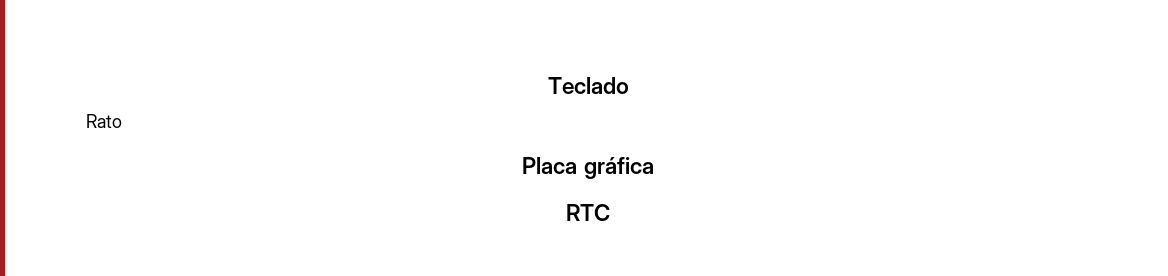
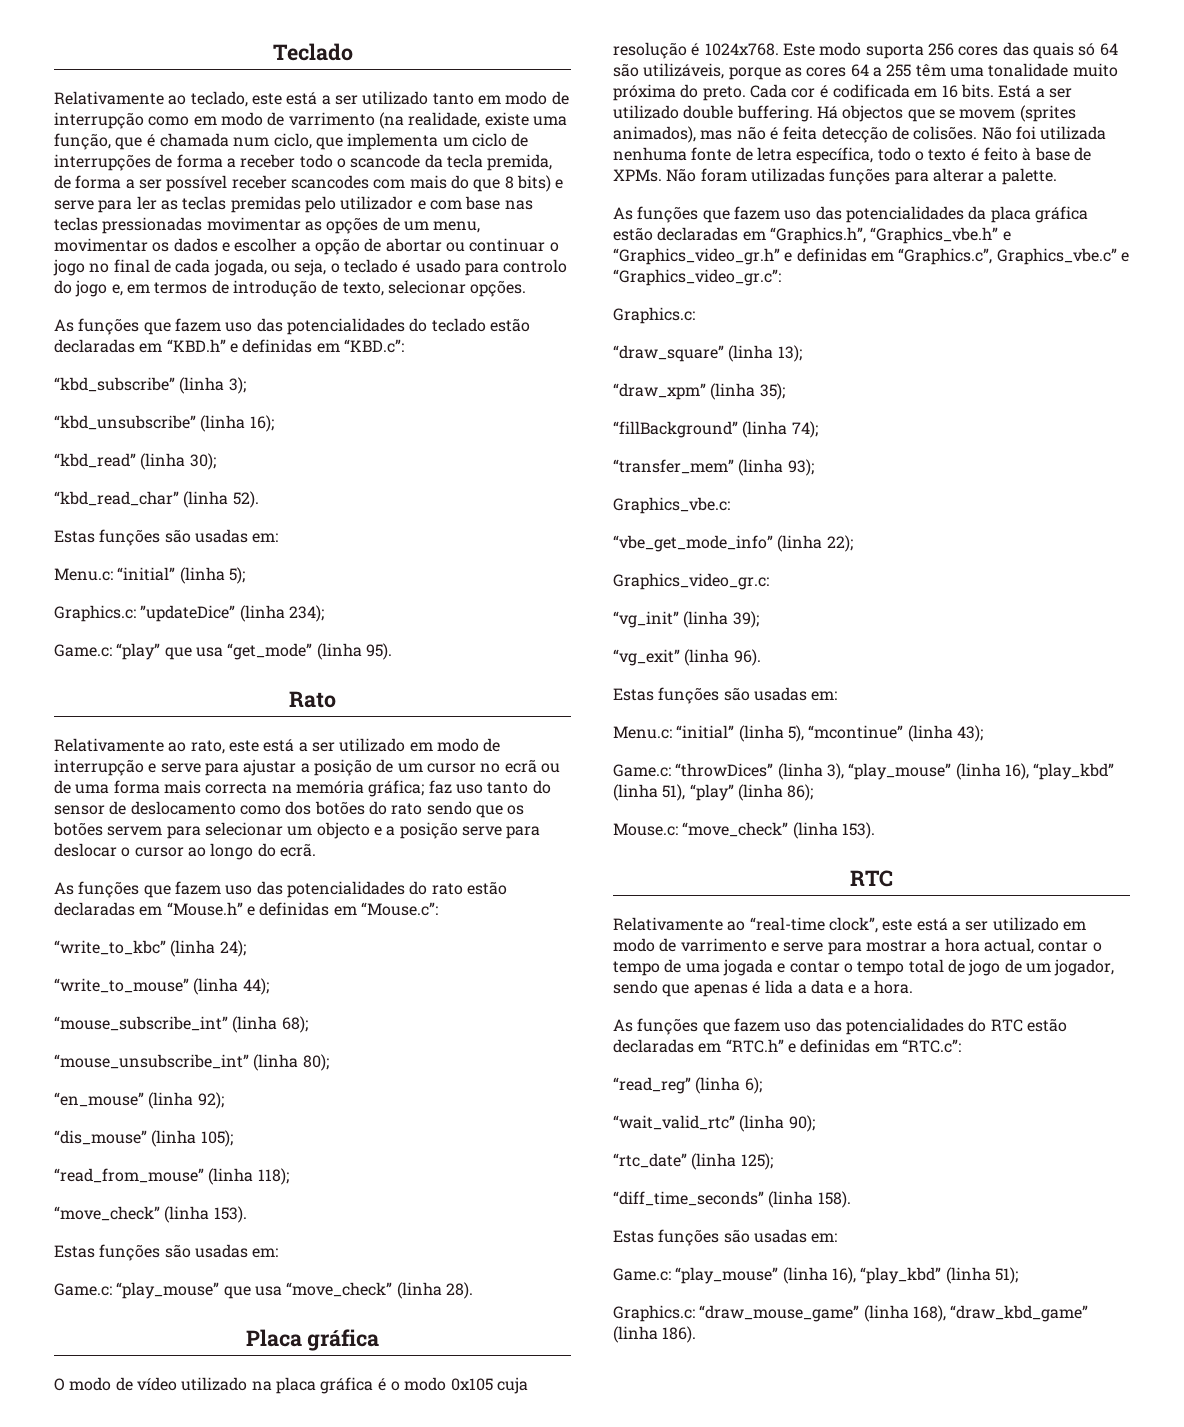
[86,114,122,128] [522,157,654,179] [566,204,610,221] Rato // Placa gráfica // RTC -> [54,91,569,107] [54,112,567,129] [54,133,529,150] [54,154,553,171] [54,175,564,192] [54,196,533,213] [54,217,481,234] [54,238,559,255] [53,259,568,276] [54,280,527,297] [54,318,530,335] [54,339,404,353] [54,377,246,394] [54,415,274,432] [54,453,216,470] [54,491,259,508] [54,529,279,546] [54,567,245,584] [54,605,324,622] [54,643,392,660] [289,691,336,708] [54,738,501,754] [54,759,560,776] [54,780,551,797] [54,801,525,818] [53,822,541,839] [54,843,316,860] [54,881,507,898] [54,902,438,916] [54,940,246,957] [54,978,269,995] [54,1016,308,1033] [54,1054,329,1071] [54,1092,224,1109] [54,1130,233,1147] [54,1168,289,1185] [54,1206,247,1223] [54,1244,279,1261] [54,1282,473,1299] [245,1329,380,1351] [54,1377,528,1394] [613,42,1118,59] [613,63,1118,80] [613,84,1072,101] [613,105,1076,122] [613,126,1107,143] [613,147,1091,164] [613,168,1057,185] [613,206,1088,223] [613,227,1011,244] [613,248,1129,265] [613,269,781,286] [613,307,695,324] [613,345,802,362] [613,383,785,400] [613,421,818,438] [613,459,814,476] [613,497,730,514] [613,535,853,552] [613,573,769,590] [613,611,759,628] [613,649,761,666] [613,687,838,704] [613,725,983,742] [613,763,1115,780] [613,784,814,801] [613,822,875,839] [850,870,893,887] [613,917,1086,933] [613,938,1102,955] [613,959,1115,976] [613,980,913,997] [613,1018,1067,1035] [613,1039,961,1053] [613,1077,762,1094] [613,1115,815,1132] [613,1153,773,1170] [613,1191,851,1208] [613,1229,838,1246] [613,1267,1018,1284] [613,1305,1089,1322] [613,1326,697,1343] Relativamente ao teclado, este está a ser utilizado tanto em modo de interrupção como em modo de varrimento (na realidade, existe uma função, que é chamada num ciclo, que implementa um ciclo de interrupções de forma a receber todo o scancode da tecla premida, de forma a ser possível receber scancodes com mais do que 8 bits) e serve para ler as teclas premidas pelo utilizador e com base nas teclas pressionadas movimentar as opções de um menu, movimentar os dados e escolher a opção de abortar ou continuar o jogo no final de cada jogada, ou seja, o teclado é usado para controlo do jogo e, em termos de introdução de texto, selecionar opções. // As funções que fazem uso das potencialidades do teclado estão declaradas em “KBD.h” e definidas em “KBD.c”: // “kbd_subscribe” (linha 3); // “kbd_unsubscribe” (linha 16); // “kbd_read” (linha 30); // “kbd_read_char” (linha 52). // Estas funções são usadas em: // Menu.c: “initial” (linha 5); // Graphics.c: ”updateDice” (linha 234); // Game.c: “play” que usa “get_mode” (linha 95). // Rato // Relativamente ao rato, este está a ser utilizado em modo de interrupção e serve para ajustar a posição de um cursor no ecrã ou de uma forma mais correcta na memória gráfica; faz uso tanto do sensor de deslocamento como dos botões do rato sendo que os botões servem para selecionar um objecto e a posição serve para deslocar o cursor ao longo do ecrã. // As funções que fazem uso das potencialidades do rato estão declaradas em “Mouse.h” e definidas em “Mouse.c”: // “write_to_kbc” (linha 24); // “write_to_mouse” (linha 44); // “mouse_subscribe_int” (linha 68); // “mouse_unsubscribe_int” (linha 80); // “en_mouse” (linha 92); // “dis_mouse” (linha 105); // “read_from_mouse” (linha 118); // “move_check” (linha 153). // Estas funções são usadas em: // Game.c: “play_mouse” que usa “move_check” (linha 28). // Placa gráfica // O modo de vídeo utilizado na placa gráfica é o modo 0x105 cuja resolução é 1024x768. Este modo suporta 256 cores das quais só 64 são utilizáveis, porque as cores 64 a 255 têm uma tonalidade muito próxima do preto. Cada cor é codificada em 16 bits. Está a ser utilizado double buffering. Há objectos que se movem (sprites animados), mas não é feita detecção de colisões. Não foi utilizada nenhuma fonte de letra específica, todo o texto é feito à base de XPMs. Não foram utilizadas funções para alterar a palette. // As funções que fazem uso das potencialidades da placa gráfica estão declaradas em “Graphics.h”, “Graphics_vbe.h” e “Graphics_video_gr.h” e definidas em “Graphics.c”, Graphics_vbe.c” e “Graphics_video_gr.c”: // Graphics.c: // “draw_square” (linha 13); // “draw_xpm” (linha 35); // “fillBackground” (linha 74); // “transfer_mem” (linha 93); // Graphics_vbe.c: // “vbe_get_mode_info” (linha 22); // Graphics_video_gr.c: // “vg_init” (linha 39); // “vg_exit” (linha 96). // Estas funções são usadas em: // Menu.c: “initial” (linha 5), “mcontinue” (linha 43); // Game.c: “throwDices” (linha 3), “play_mouse” (linha 16), “play_kbd” (linha 51), “play” (linha 86); // Mouse.c: “move_check” (linha 153). // RTC // Relativamente ao “real-time clock”, este está a ser utilizado em modo de varrimento e serve para mostrar a hora actual, contar o tempo de uma jogada e contar o tempo total de jogo de um jogador, sendo que apenas é lida a data e a hora. // As funções que fazem uso das potencialidades do RTC estão declaradas em “RTC.h” e definidas em “RTC.c”: // “read_reg” (linha 6); // “wait_valid_rtc” (linha 90); // “rtc_date” (linha 125); // “diff_time_seconds” (linha 158). // Estas funções são usadas em: // Game.c: “play_mouse” (linha 16), “play_kbd” (linha 51); // Graphics.c: “draw_mouse_game” (linha 168), “draw_kbd_game” (linha 186).

